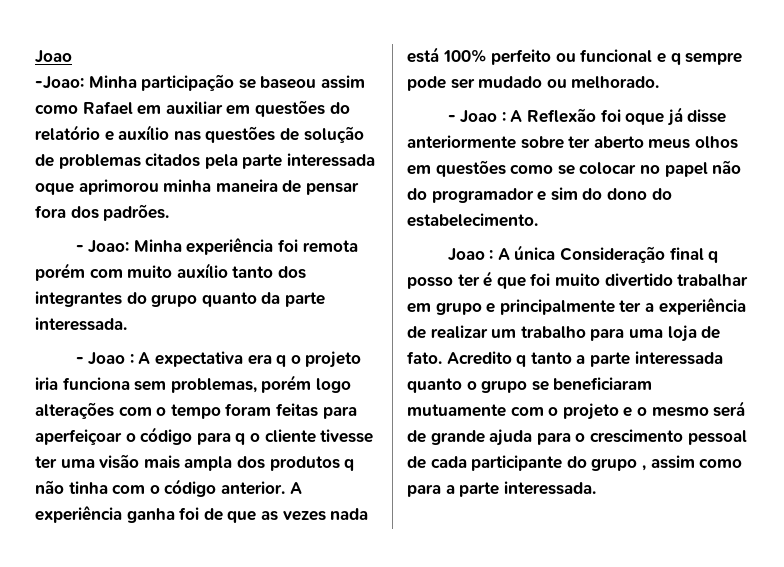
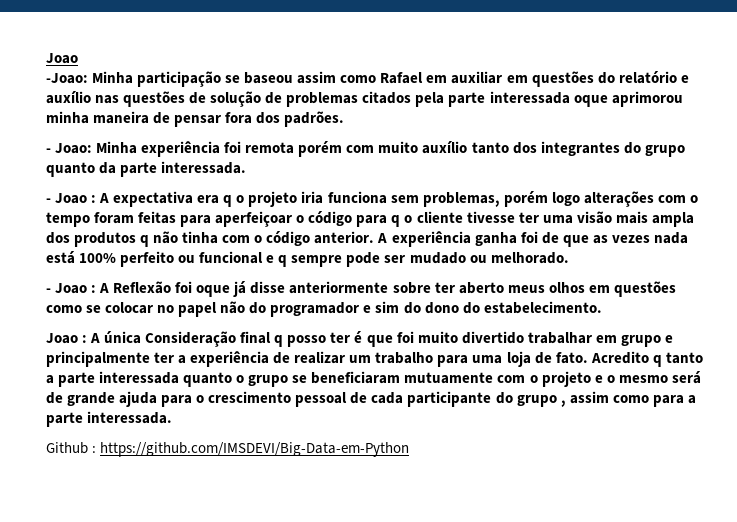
(596, 488) none -> [46,442,410,457] // Github : https://github.com/IMSDEVI/Big-Data-em-Python

